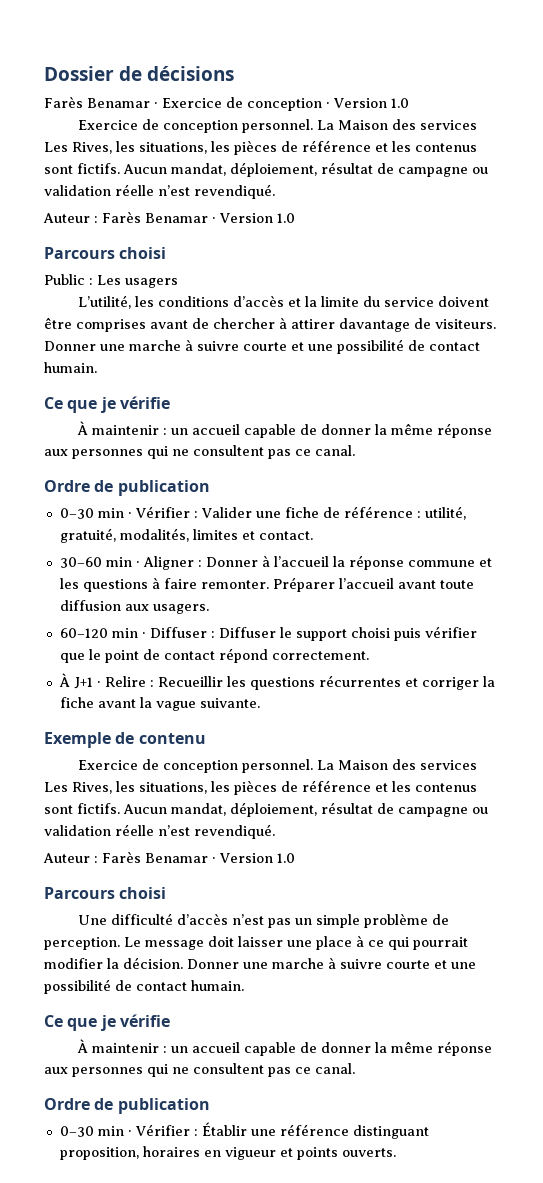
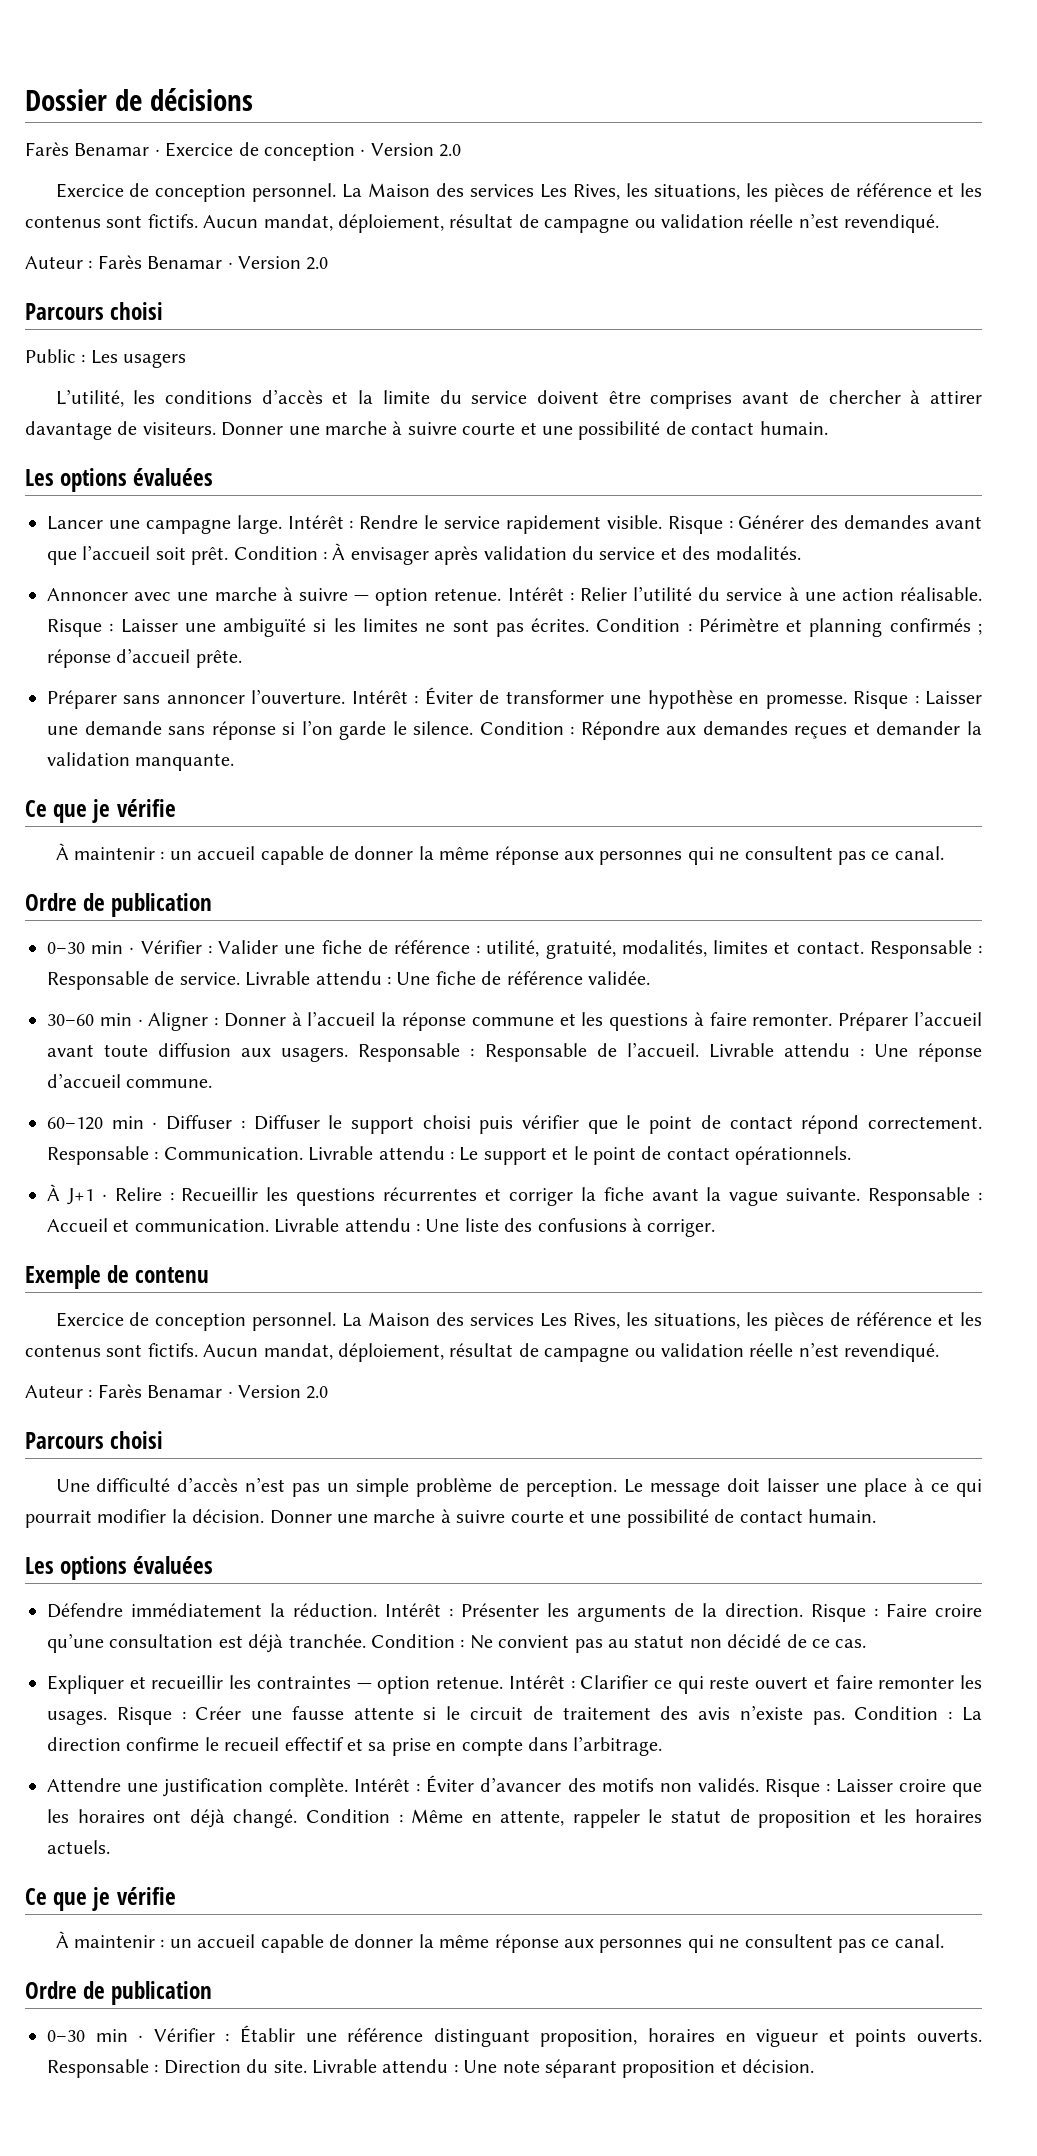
[391,98,409,108] 1.0 -> [439,144,462,157] 2.0
[277,213,295,223] 1.0 -> [306,257,329,270] 2.0
(97, 367) none -> [25,468,214,492] [47,515,982,534] [47,543,801,565] [47,586,982,606] [47,618,983,637] [47,648,242,668] [47,687,982,709] [47,720,982,740] [47,752,235,771] // Les options évaluées // Lancer une campagne large. Intérêt : Rendre le service rapidement visible. Risque : Générer des demandes avant que l’accueil soit prêt. Condition : À envisager après validation du service et des modalités. // Annoncer avec une marche à suivre — option retenue. Intérêt : Relier l’utilité du service à une action réalisable. Risque : Laisser une ambiguïté si les limites ne sont pas écrites. Condition : Périmètre et planning confirmés ; réponse d’accueil prête. // Préparer sans annoncer l’ouverture. Intérêt : Éviter de transformer une hypothèse en promesse. Risque : Laisser une demande sans réponse si l’on garde le silence. Condition : Répondre aux demandes reçues et demander la validation manquante.
(313, 535) none -> [869,940,982,959] [47,971,650,990] Responsable : Responsable de service. Livrable attendu : Une fiche de référence validée.
(209, 609) none -> [358,1042,982,1062] [47,1073,213,1088] Responsable : Responsable de l’accueil. Livrable attendu : Une réponse d’accueil commune.
(369, 655) none -> [47,1146,852,1165] Responsable : Communication. Livrable attendu : Le support et le point de contact opérationnels.
(260, 703) none -> [868,1187,983,1206] [47,1218,716,1237] Responsable : Accueil et communication. Livrable attendu : Une liste des confusions à corriger.
[277,853,295,863] 1.0 -> [306,1386,329,1399] 2.0
(244, 985) none -> [25,1556,214,1580] [47,1603,982,1622] [47,1633,867,1653] [47,1675,982,1694] [47,1705,983,1725] [47,1736,663,1756] [47,1775,982,1797] [47,1809,983,1828] [47,1840,110,1854] // Les options évaluées // Défendre immédiatement la réduction. Intérêt : Présenter les arguments de la direction. Risque : Faire croire qu’une consultation est déjà tranchée. Condition : Ne convient pas au statut non décidé de ce cas. // Expliquer et recueillir les contraintes — option retenue. Intérêt : Clarifier ce qui reste ouvert et faire remonter les usages. Risque : Créer une fausse attente si le circuit de traitement des avis n’existe pas. Condition : La direction confirme le recueil effectif et sa prise en compte dans l’arbitrage. // Attendre une justification complète. Intérêt : Éviter d’avancer des motifs non validés. Risque : Laisser croire que les horaires ont déjà changé. Condition : Même en attente, rappeler le statut de proposition et les horaires actuels.
(396, 1152) none -> [47,2059,815,2078] Responsable : Direction du site. Livrable attendu : Une note séparant proposition et décision.

